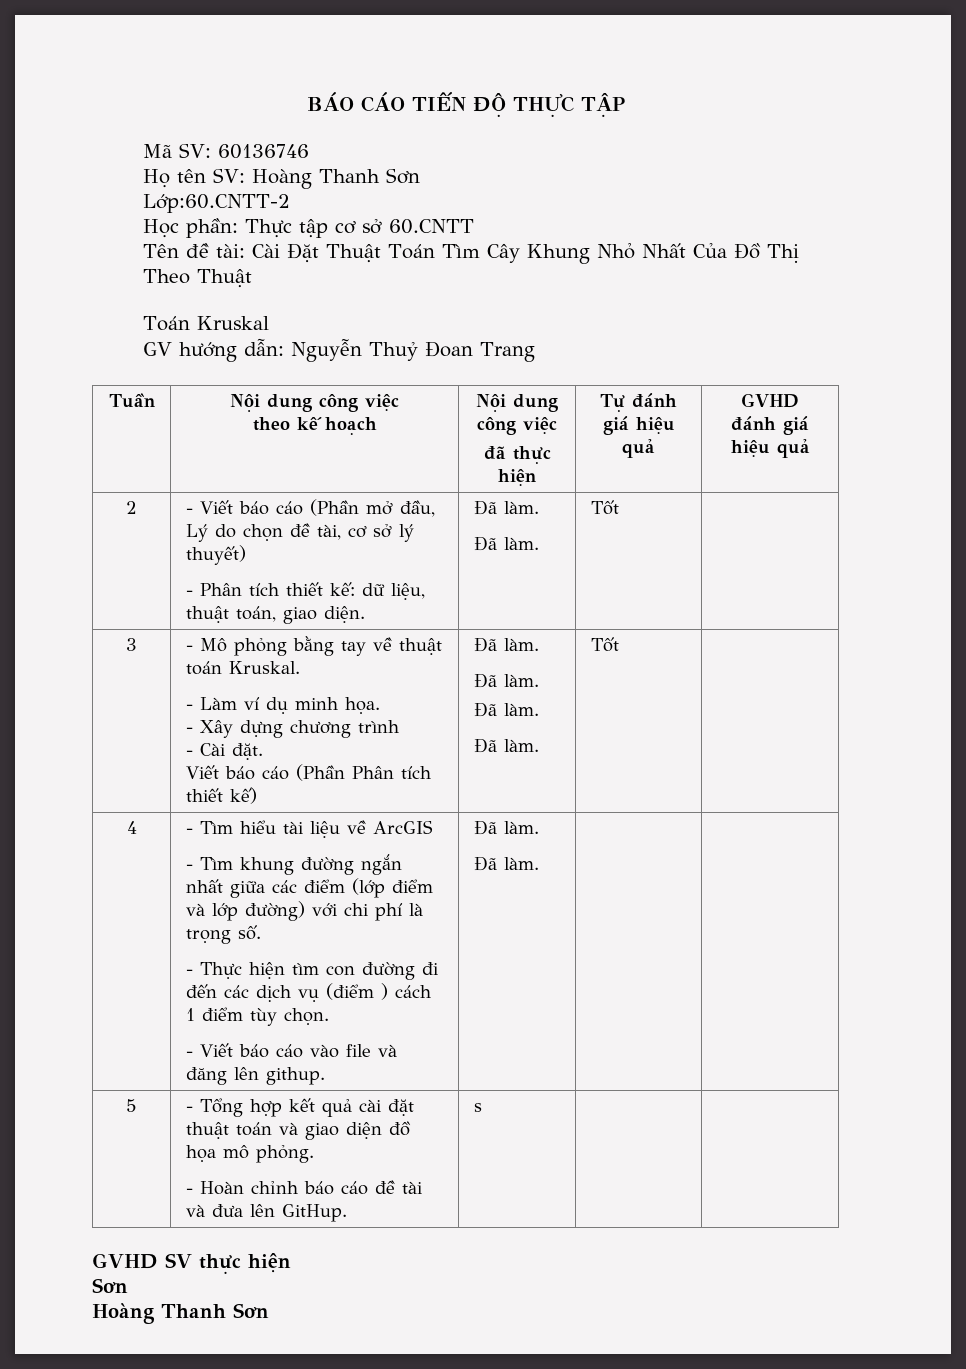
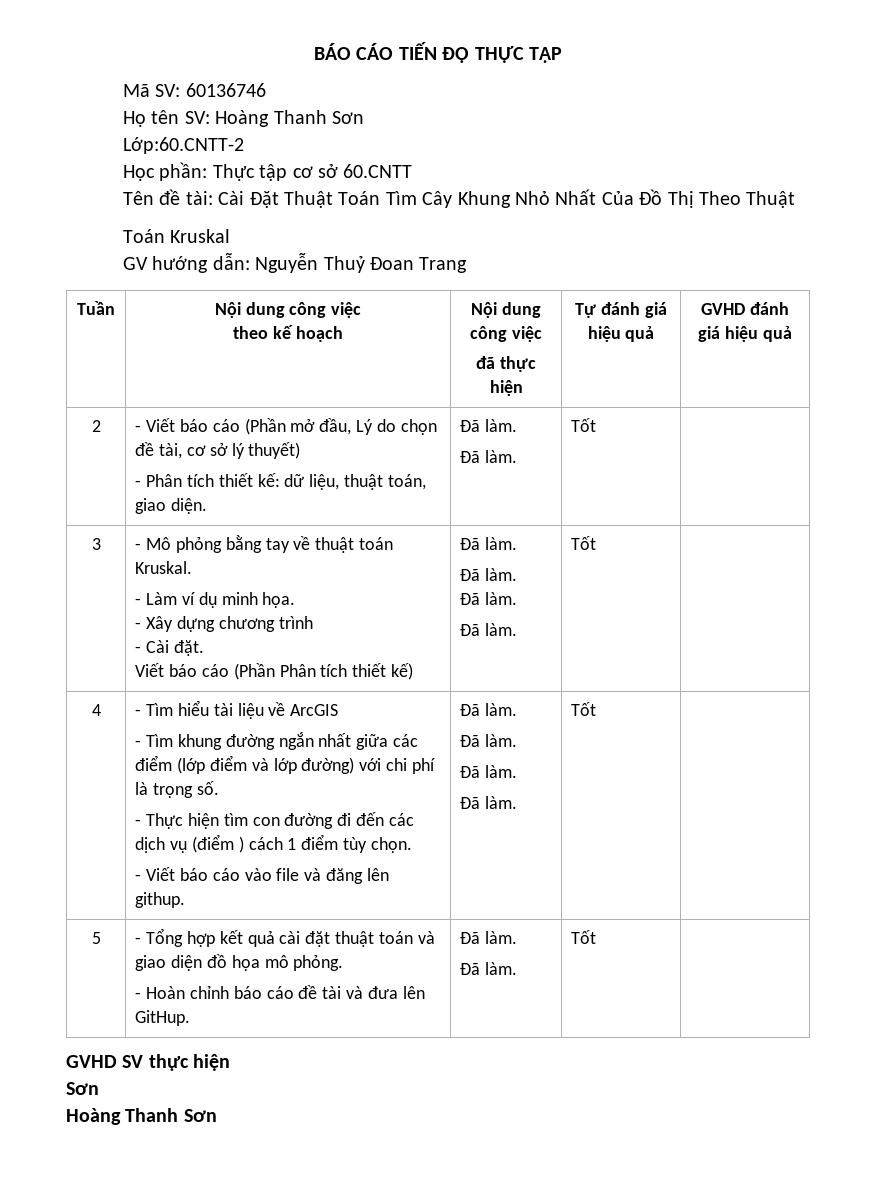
(539, 863) | -> [460,765,517,778] [460,796,517,809] [571,702,597,716] // Đã làm. // Đã làm. | Tốt
[473,1103,482,1112] s | -> [460,931,517,944] [460,962,517,975] [571,930,597,944] Đã làm. // Đã làm. | Tốt

